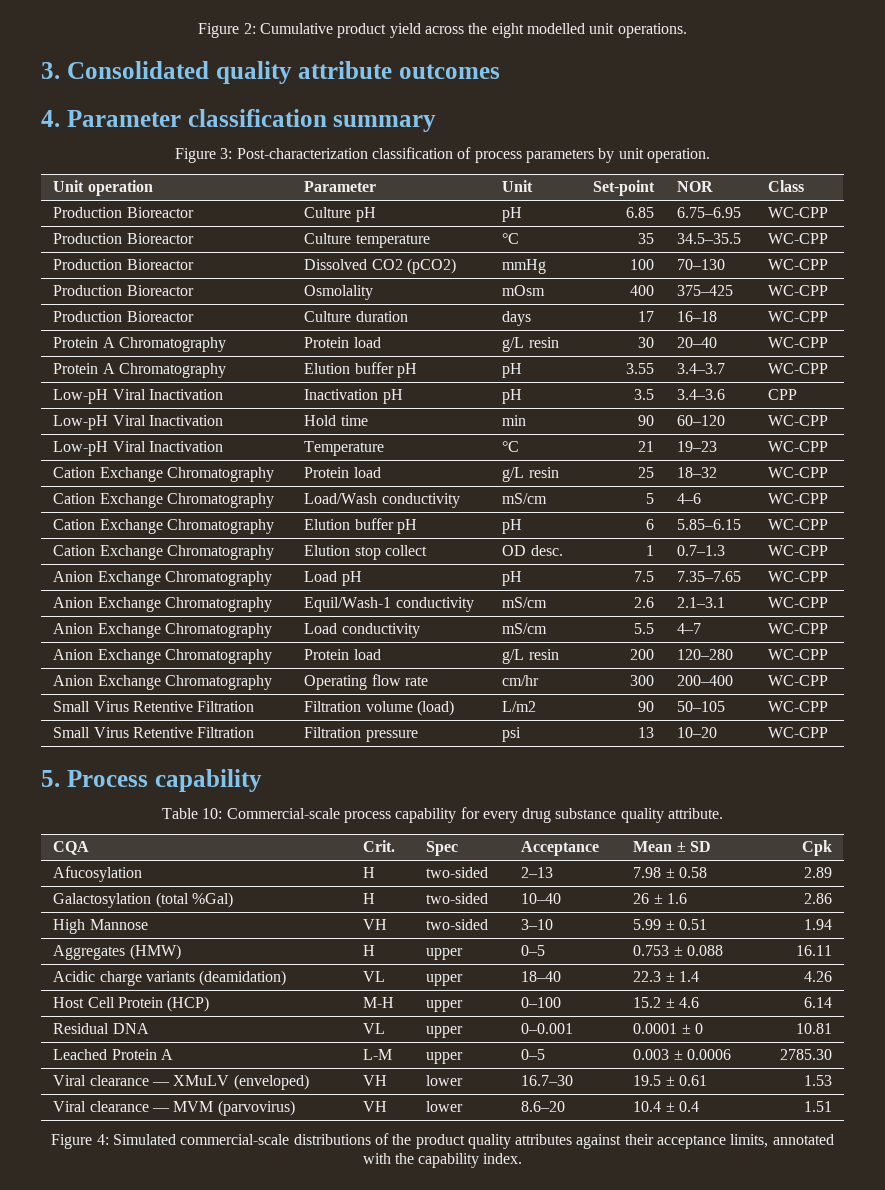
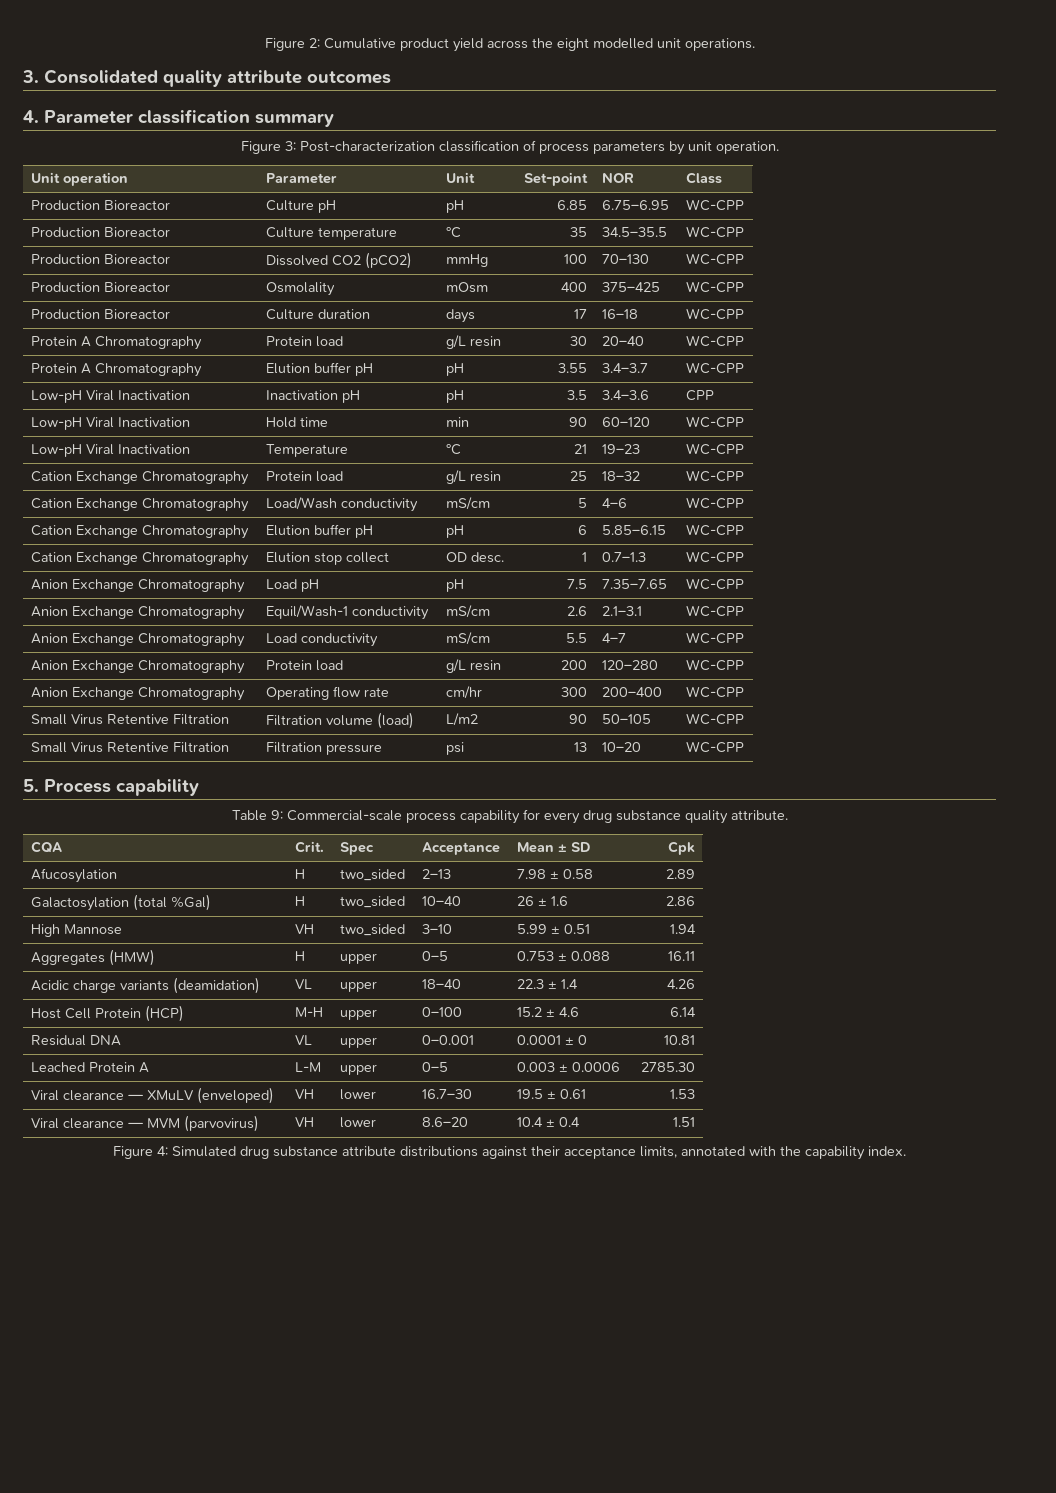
[202,808,223,819] 10: -> [270,810,283,820] 9:
[426,867,489,878] two-sided -> [339,869,405,881] two_sided
[426,893,489,904] two-sided -> [339,896,405,908] two_sided
[426,919,489,930] two-sided -> [339,924,405,936] two_sided
[180,1133,573,1149] commercial-scale distributions of the product quality attributes -> [240,1146,478,1159] drug substance attribute distributions

